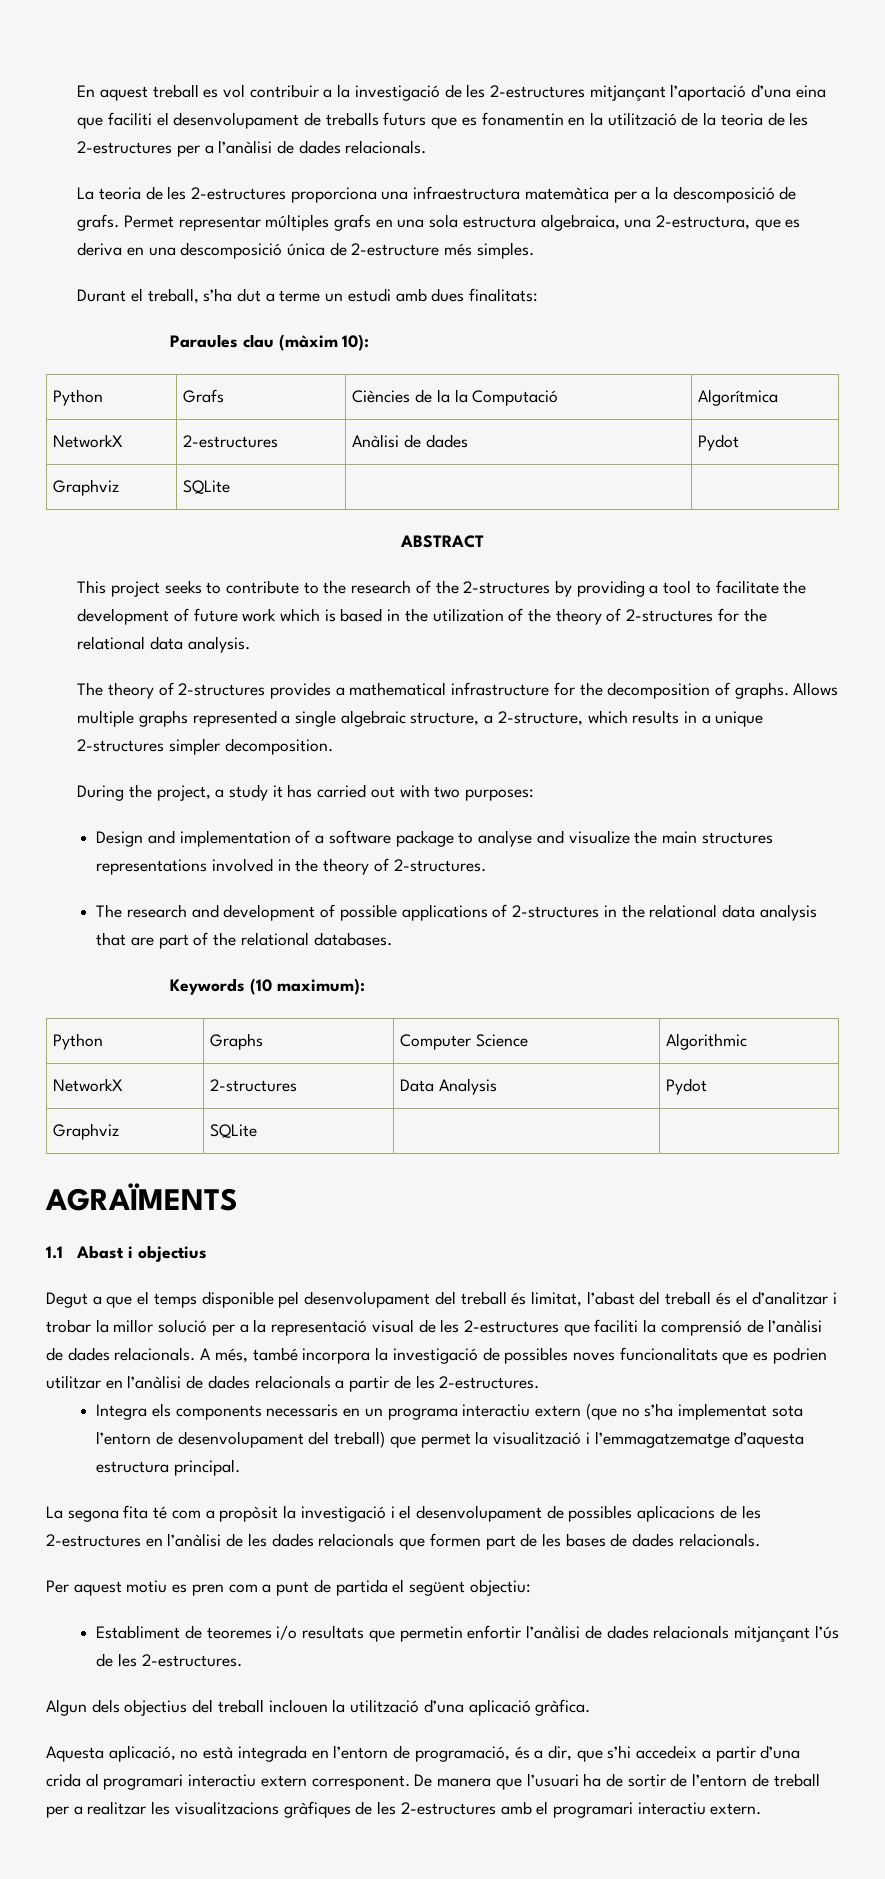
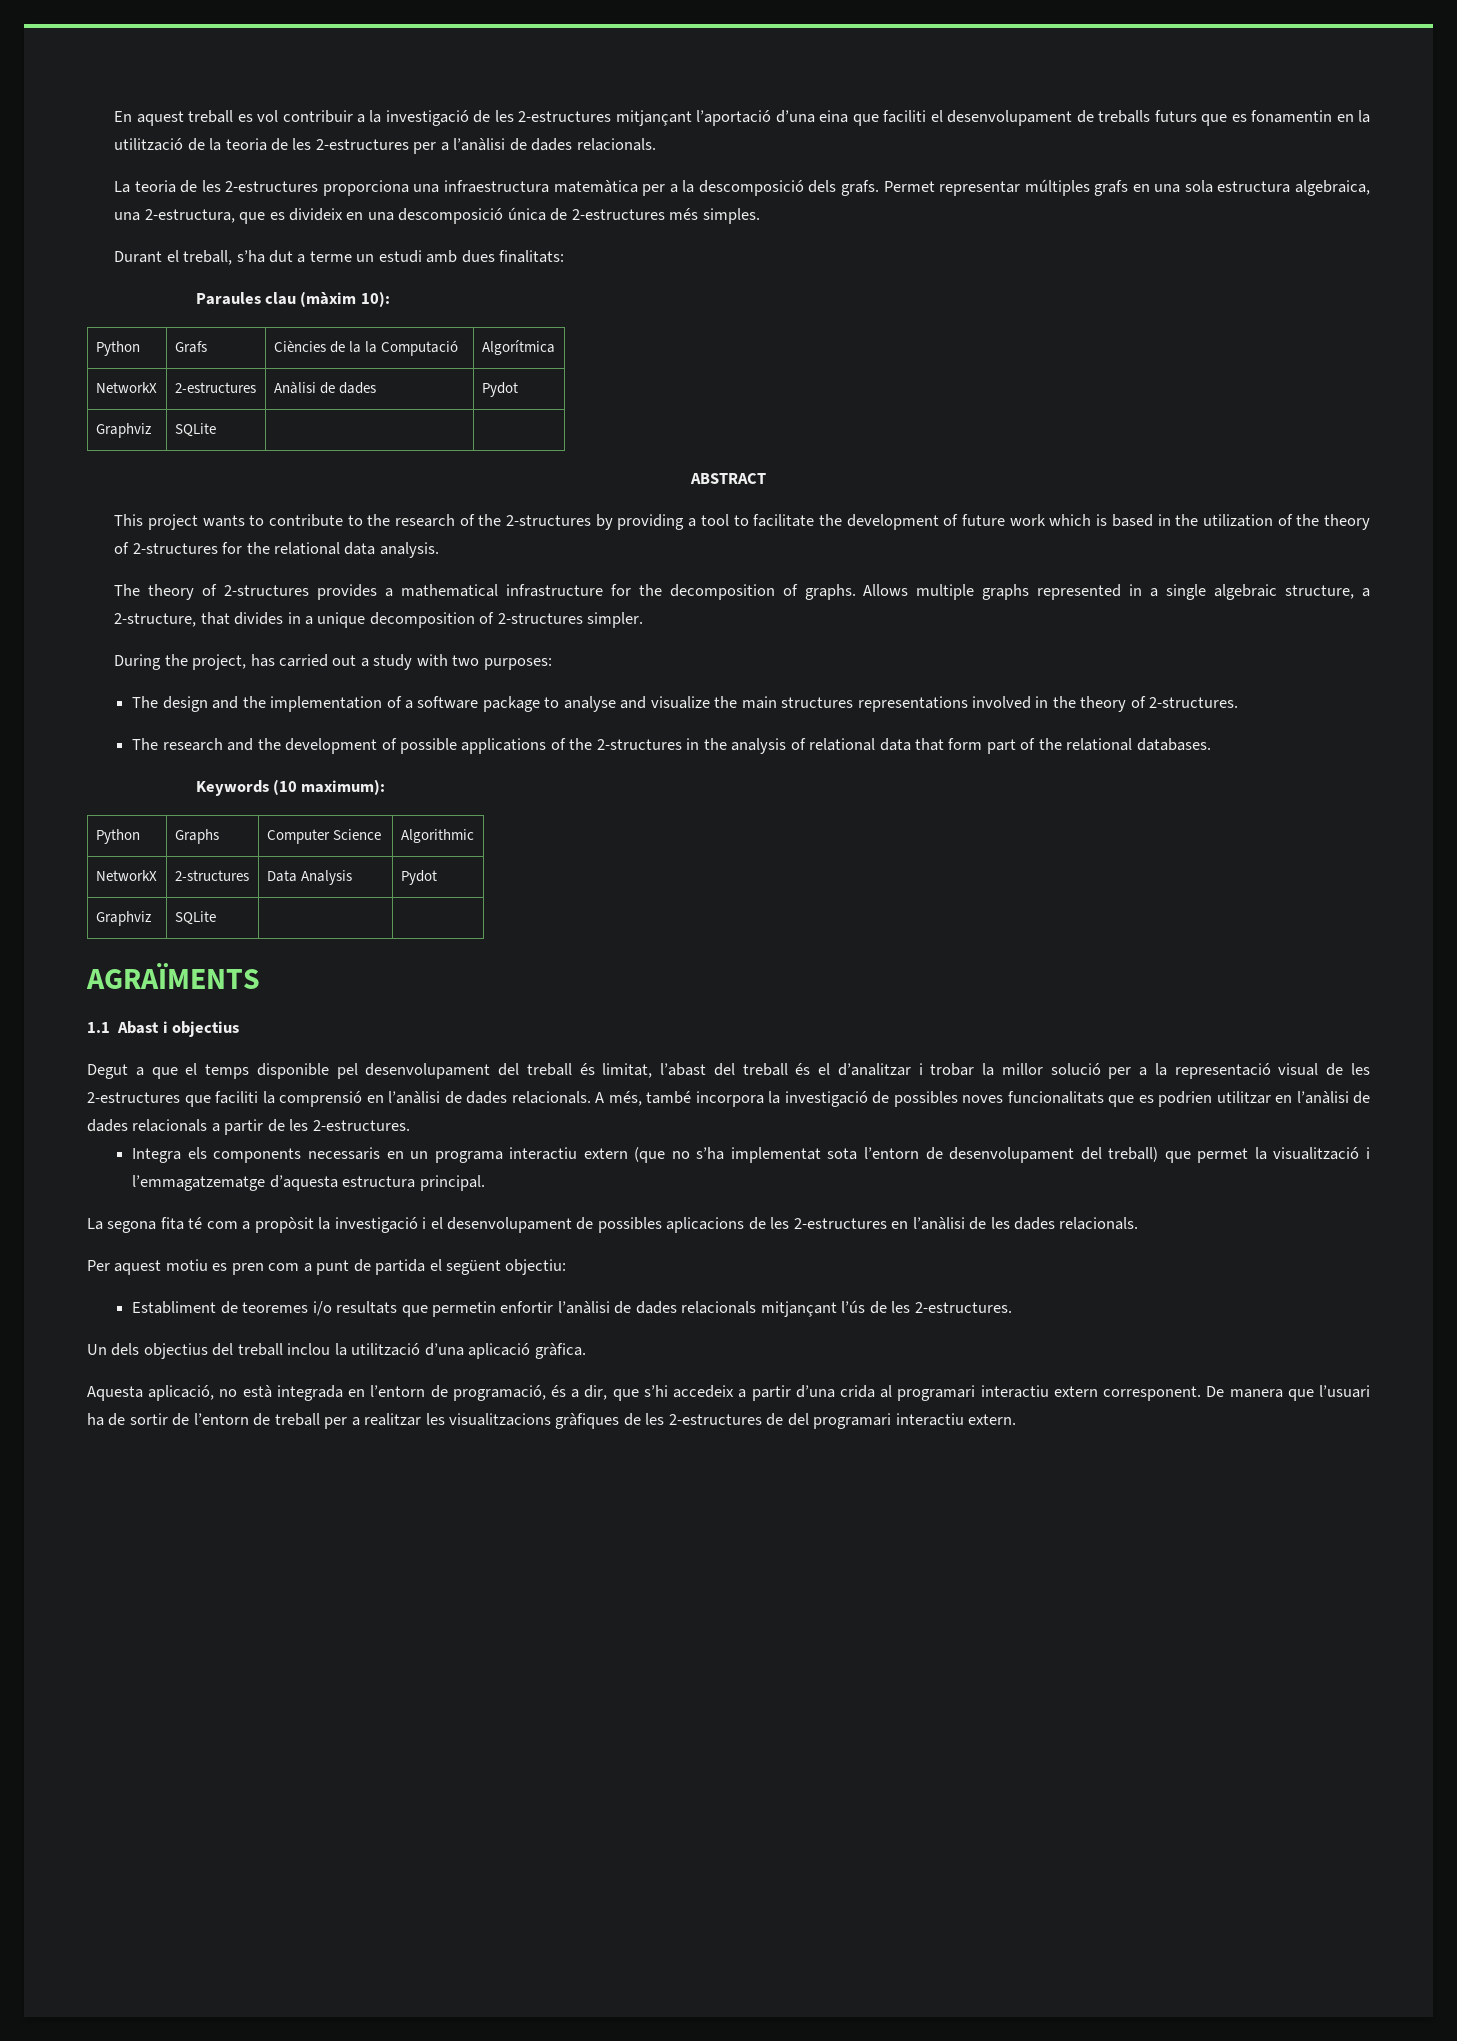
[779,186,797,200] de -> [808,180,837,193] dels
[77,242,123,256] deriva -> [288,208,343,221] divideix
[351,243,440,256] 2-estructure -> [571,209,665,220] 2-estructures
[164,580,202,594] seeks -> [202,515,245,527] wants
(277, 718) none -> [1129,584,1143,596] in
[587,710,680,724] which results -> [200,612,284,625] that divides
[77,738,333,755] 2-structures simpler decomposition. -> [369,612,644,628] decomposition of 2-structures simpler.
[215,784,283,801] a study it -> (247, 662) none
(395, 792) none -> [360,654,413,670] a study
[96,830,176,847] Design and -> [132,696,266,712] The design and the
(219, 911) none -> [257,738,281,750] the
(508, 911) none -> [569,738,593,750] the
[649,904,817,921] [96,932,155,946] relational data analysis that are -> [731,738,983,754] analysis of relational data that form
[746,1319,764,1333] de -> [366,1095,384,1103] en
[318,1533,675,1550] relacionals que formen part de les bases de dades -> (1056, 1223) none
[46,1699,87,1716] Algun -> [87,1344,107,1355] Un
[268,1699,328,1713] inclouen -> [287,1343,331,1355] inclou
[500,1801,549,1815] amb el -> [766,1413,809,1426] de del

